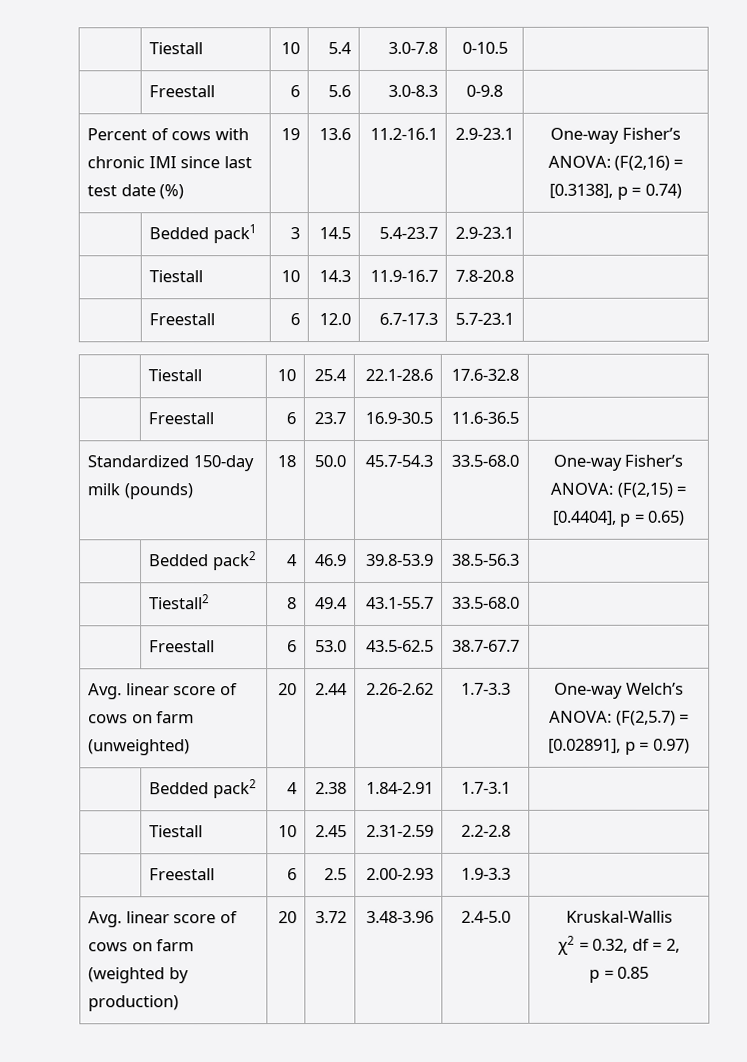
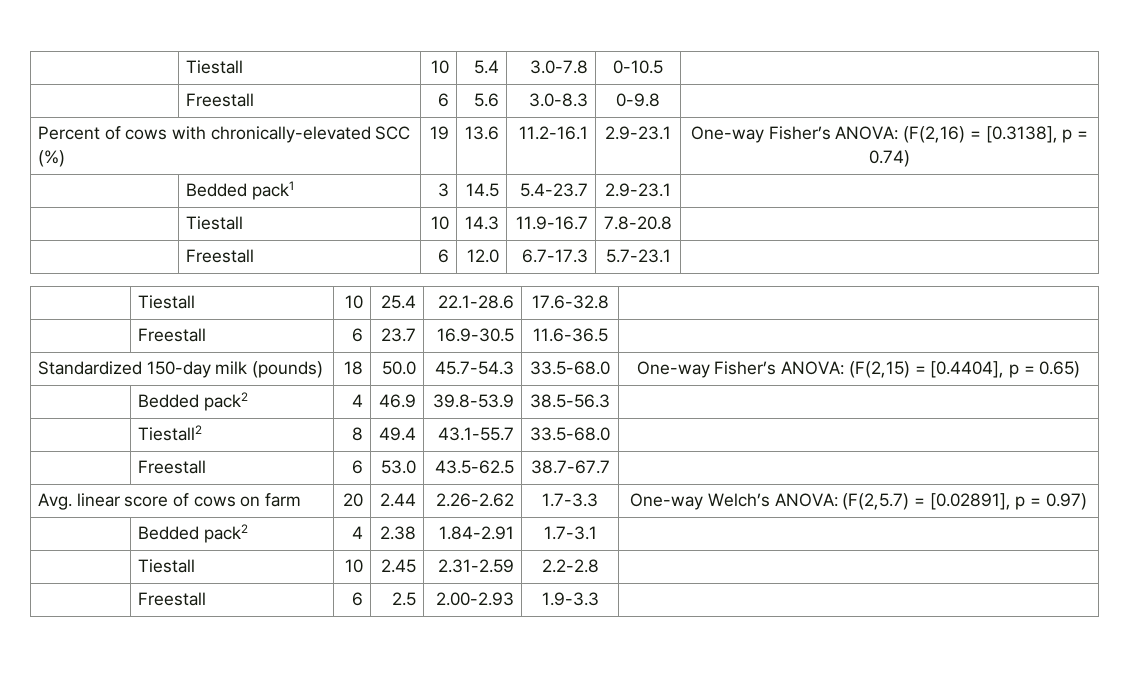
[87,156,252,169] [87,184,156,197] chronic IMI since last test date -> [210,126,411,143] chronically-elevated SCC
[88,739,191,756] (unweighted) -> (302, 500) none
[88,911,238,928] [88,939,195,952] [88,967,189,984] [88,995,180,1012] [277,911,297,924] [314,911,347,924] [365,910,434,924] [460,910,511,923] [565,910,673,923] [557,935,680,955] [589,966,649,983] // Avg. linear score of cows on farm (weighted by production) | 20 | 3.72 | 3.48-3.96 | 2.4-5.0 | Kruskal-Wallis // χ2 = 0.32, df = 2, // p = 0.85 -> (599, 599) none

